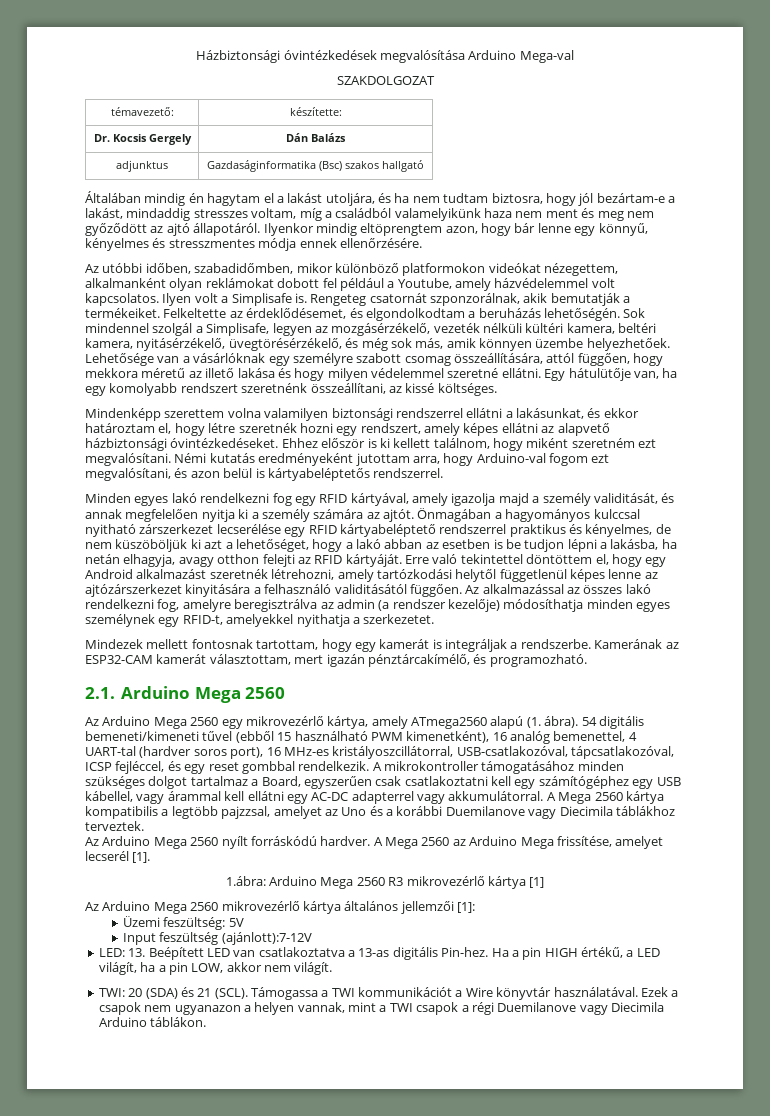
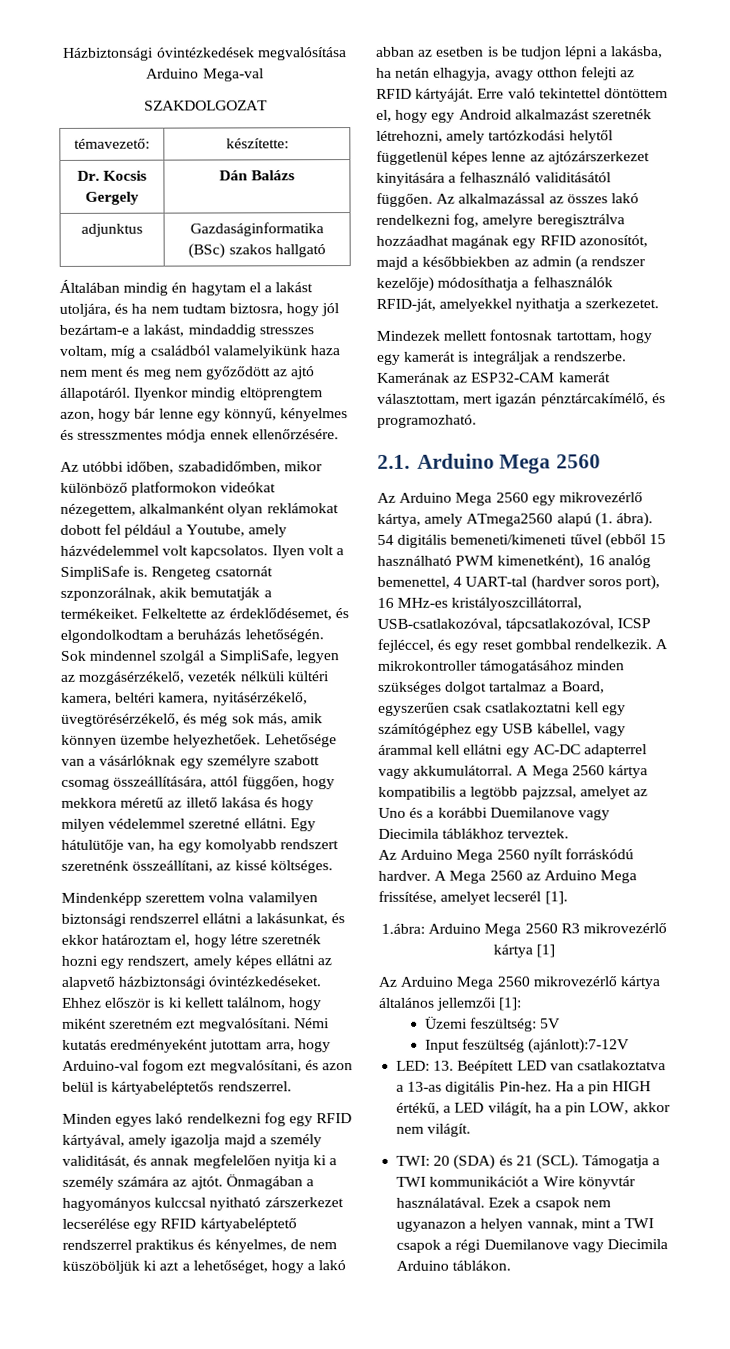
[319,161,342,171] (Bsc) -> [188,243,226,259] (BSc)
[231,293,292,306] Simplisafe -> [60,565,130,580] SimpliSafe
[206,323,270,336] Simplisafe, -> [218,649,293,664] SimpliSafe,
(318, 605) none -> [376,235,648,249] [376,256,511,270] hozzáadhat magának egy RFID azonosítót, majd a későbbiekben
[586,599,671,612] [85,614,223,627] minden egyes személynek egy RFID-t, -> [521,276,613,288] [376,298,436,312] a felhasználók RFID-ját,
[251,987,318,1000] Támogassa -> [582,1155,650,1169] Támogatja

